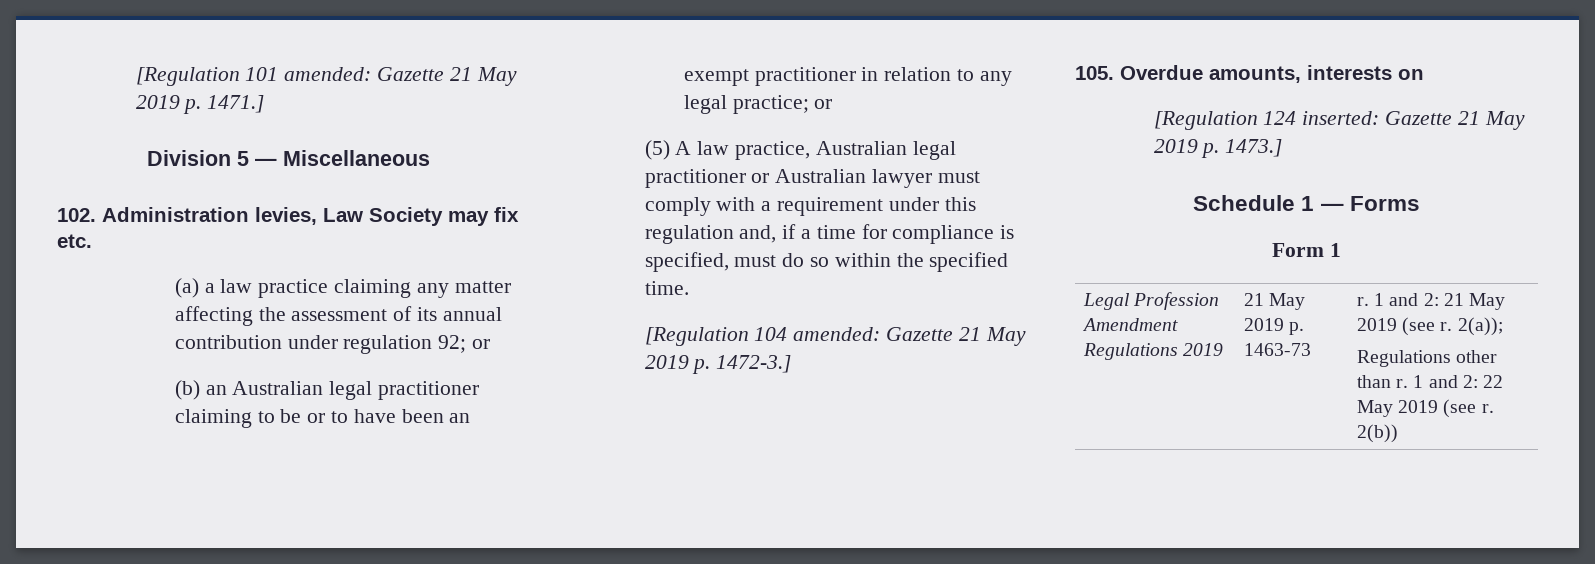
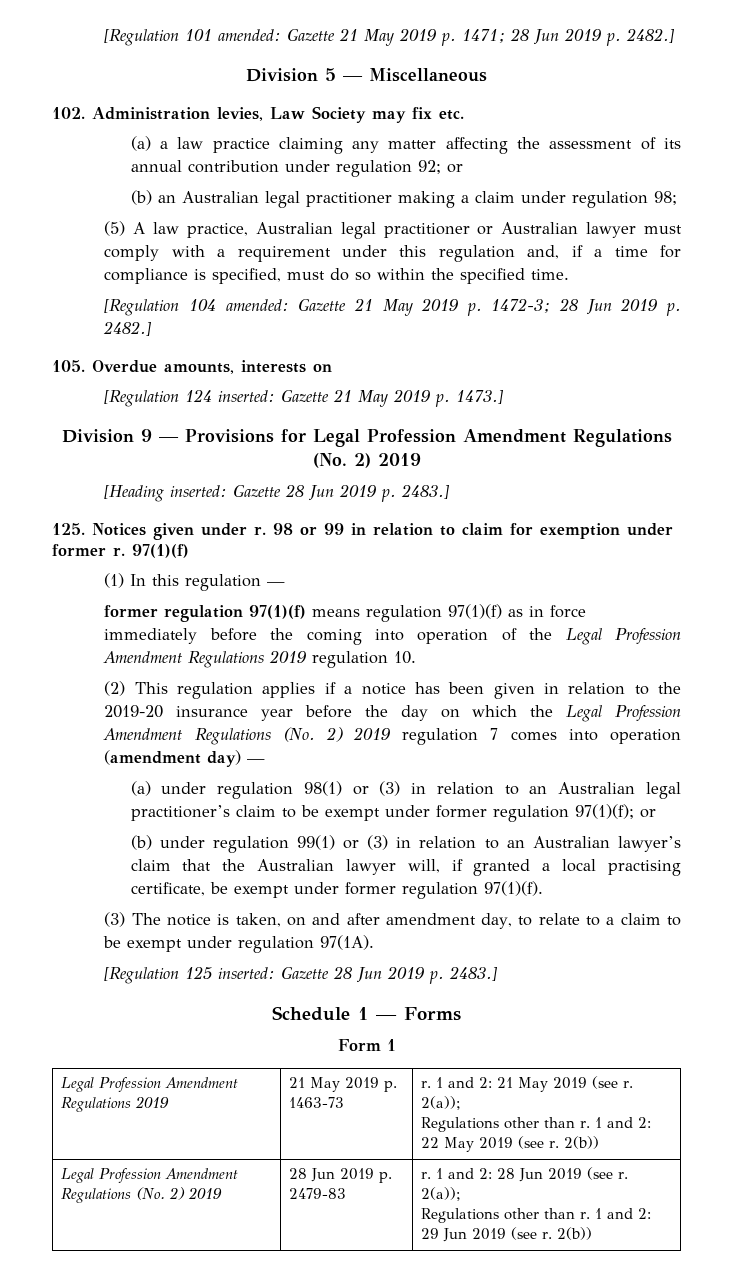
[207,95,265,113] 1471.] -> [462,28,676,46] 1471; 28 Jun 2019 p. 2482.]
[174,409,471,428] [683,67,1012,86] [683,95,833,114] claiming to be or to have been an exempt practitioner in relation to any legal practice; or -> [397,191,677,208] making a claim under regulation 98;
[716,355,792,373] 1472-3.] -> [491,298,681,316] [103,321,153,336] 1472-3; 28 Jun 2019 p. 2482.]
(1283, 148) none -> [61,429,672,447] [312,453,421,468] [104,484,451,502] [52,523,673,540] [52,544,189,558] [104,573,286,591] [104,604,587,622] [104,628,681,645] [103,650,417,668] [104,681,681,699] [104,705,682,722] [103,727,682,745] [104,750,266,767] [130,781,681,799] [130,804,656,822] [130,835,682,853] [130,859,682,876] [130,881,543,899] [104,912,682,929] [103,935,375,953] [104,966,499,984] // Division 9 — Provisions for Legal Profession Amendment Regulations (No. 2) 2019 // [Heading inserted: Gazette 28 Jun 2019 p. 2483.] // 125. Notices given under r. 98 or 99 in relation to claim for exemption under former r. 97(1)(f) // (1) In this regulation — // former regulation 97(1)(f) means regulation 97(1)(f) as in force immediately before the coming into operation of the Legal Profession Amendment Regulations 2019 regulation 10. // (2) This regulation applies if a notice has been given in relation to the 2019-20 insurance year before the day on which the Legal Profession Amendment Regulations (No. 2) 2019 regulation 7 comes into operation (amendment day) — // (a) under regulation 98(1) or (3) in relation to an Australian legal practitioner’s claim to be exempt under former regulation 97(1)(f); or // (b) under regulation 99(1) or (3) in relation to an Australian lawyer’s claim that the Australian lawyer will, if granted a local practising certificate, be exempt under former regulation 97(1)(f). // (3) The notice is taken, on and after amendment day, to relate to a claim to be exempt under regulation 97(1A). // [Regulation 125 inserted: Gazette 28 Jun 2019 p. 2483.]
(1398, 433) none -> [61,1168,239,1183] [61,1187,223,1203] [289,1168,393,1183] [289,1188,347,1199] [421,1167,629,1182] [421,1187,462,1201] [421,1208,652,1223] [421,1227,593,1242] // Legal Profession Amendment Regulations (No. 2) 2019 | 28 Jun 2019 p. 2479-83 | r. 1 and 2: 28 Jun 2019 (see r. 2(a)); // Regulations other than r. 1 and 2: 29 Jun 2019 (see r. 2(b))

